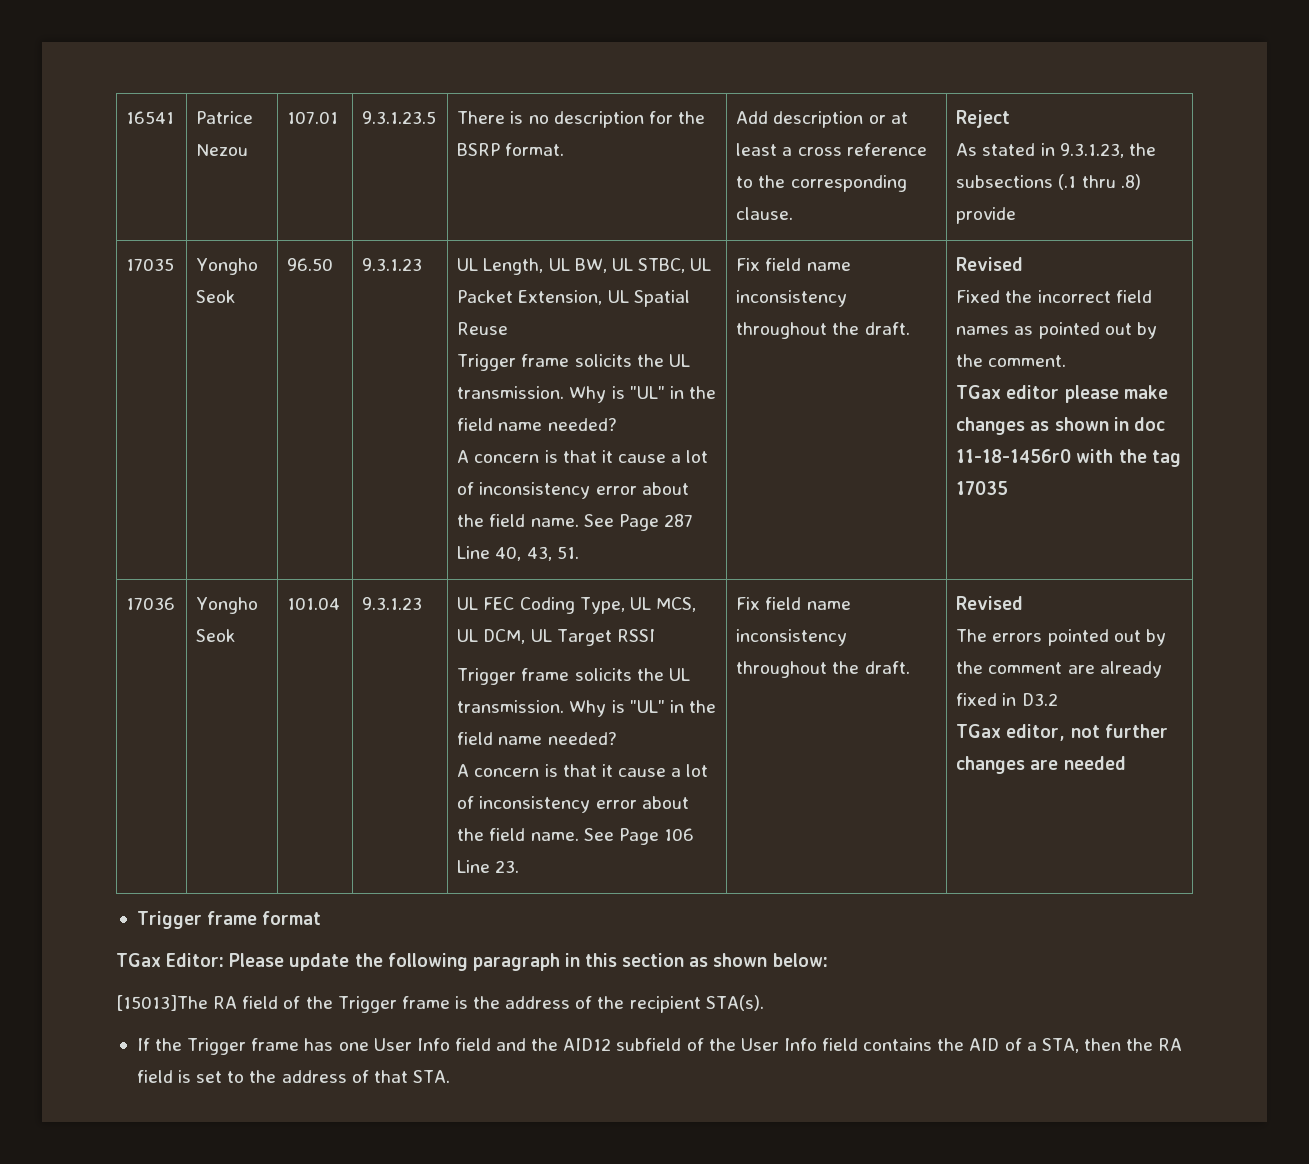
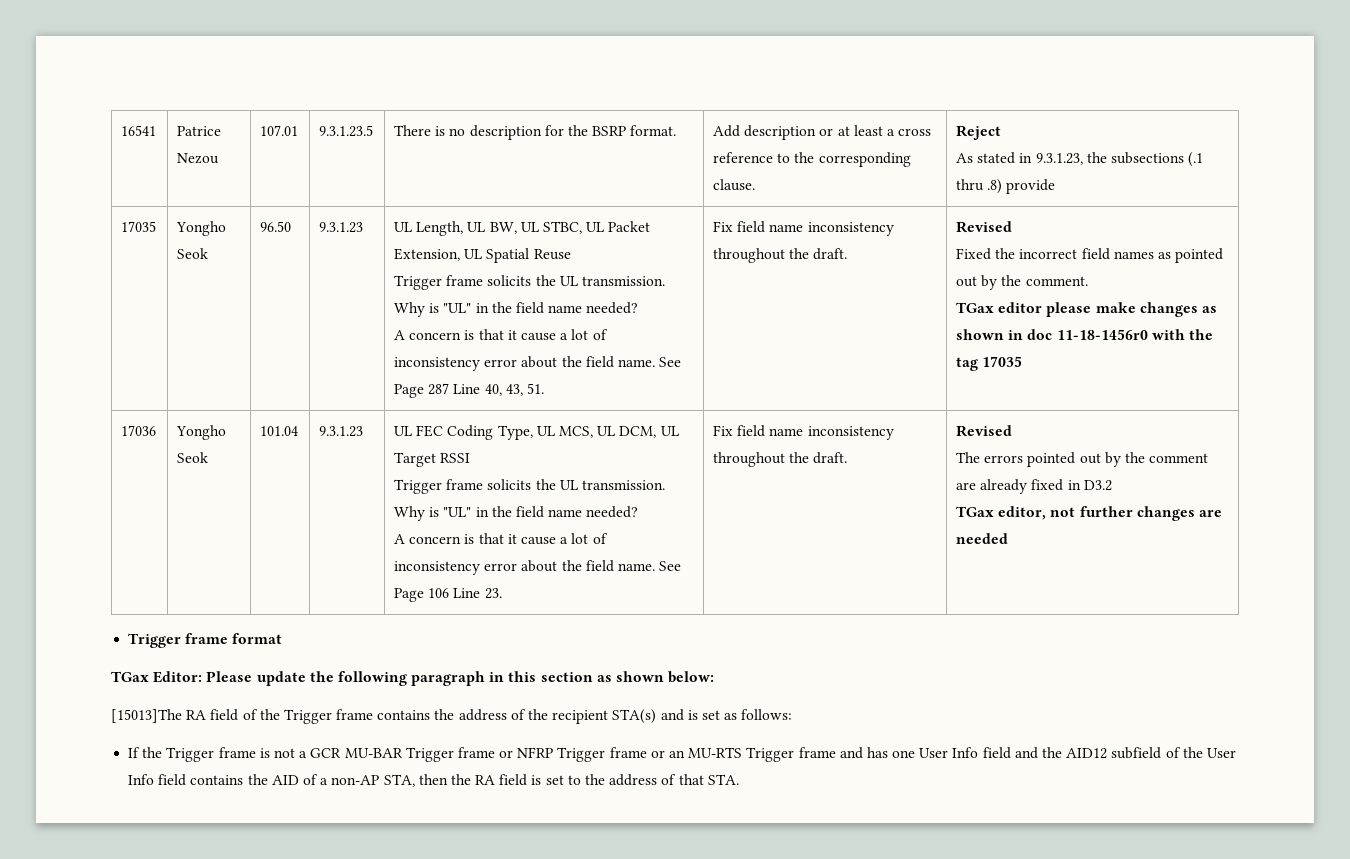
[454,996,468,1009] is -> [377,710,431,720] contains
[705,995,764,1011] [136,1038,300,1055] STA(s). // If the Trigger frame -> [612,709,793,724] [128,747,863,762] STA(s) and is set as follows: // If the Trigger frame is not a GCR MU-BAR Trigger frame or NFRP Trigger frame or an MU-RTS Trigger frame and
(1037, 1046) none -> [331,775,380,785] non-AP

